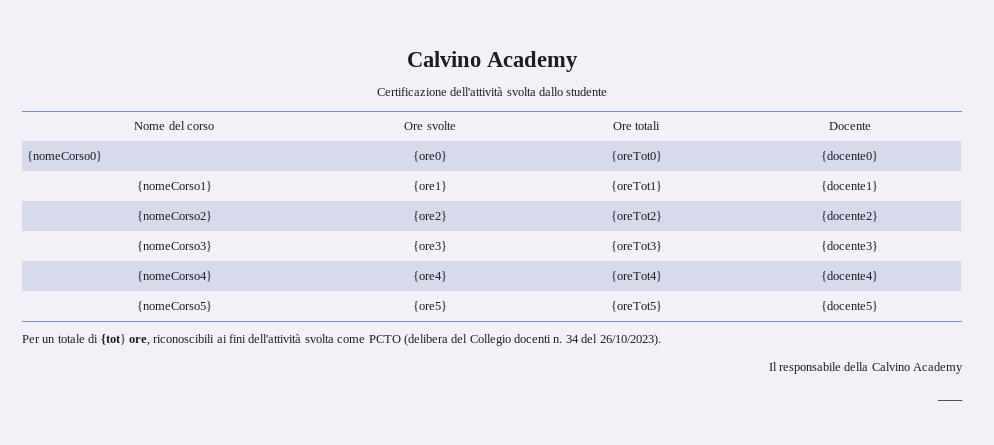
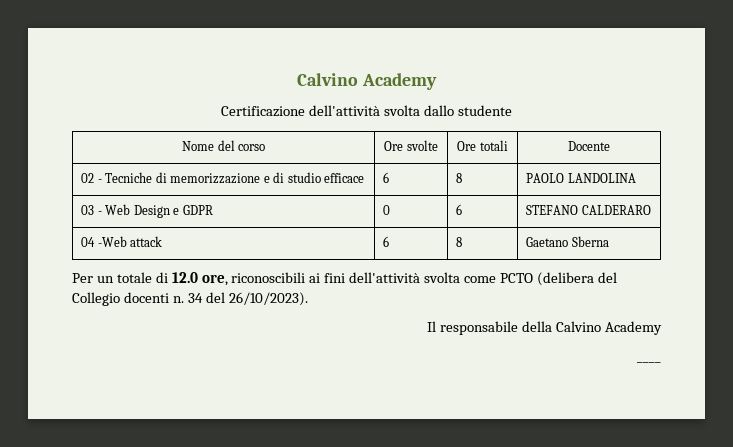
[27,151,103,162] [413,151,447,162] [610,151,662,162] [821,151,878,162] [136,181,212,192] [413,181,447,192] [610,181,662,192] [821,181,878,192] [136,211,212,222] [413,211,447,222] [610,211,662,222] [821,211,878,222] [136,241,212,252] [413,241,447,252] [610,241,662,252] [821,241,878,252] [136,271,212,282] [413,271,447,282] [610,271,662,282] [821,271,878,282] [136,301,212,312] [413,301,447,312] [610,301,662,312] [821,301,878,312] {nomeCorso0} | {ore0} | {oreTot0} | {docente0} // {nomeCorso1} | {ore1} | {oreTot1} | {docente1} // {nomeCorso2} | {ore2} | {oreTot2} | {docente2} // {nomeCorso3} | {ore3} | {oreTot3} | {docente3} // {nomeCorso4} | {ore4} | {oreTot4} | {docente4} // {nomeCorso5} | {ore5} | {oreTot5} | {docente5} -> [81,172,365,184] [383,172,390,183] [456,173,463,183] [526,173,636,183] [81,204,213,218] [383,205,391,215] [456,204,463,215] [526,205,651,215] [81,236,163,247] [383,236,390,247] [456,237,463,247] [526,236,609,247] 02 - Tecniche di memorizzazione e di studio efficace | 6 | 8 | PAOLO LANDOLINA // 03 - Web Design e GDPR | 0 | 6 | STEFANO CALDERARO // 04 -Web attack | 6 | 8 | Gaetano Sberna
[100,334,126,345] {tot} -> [171,272,198,283] 12.0

